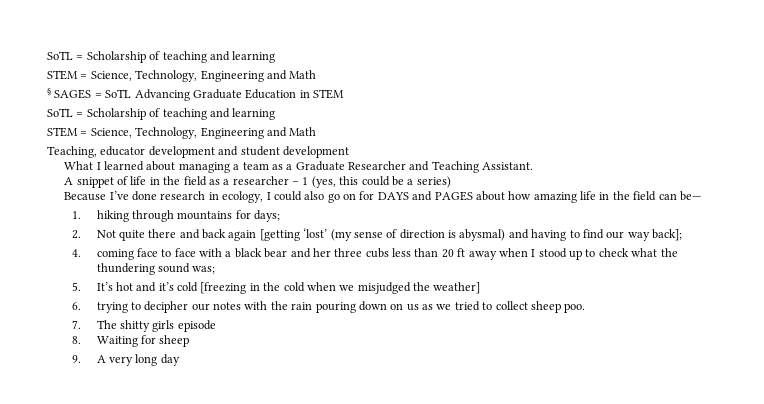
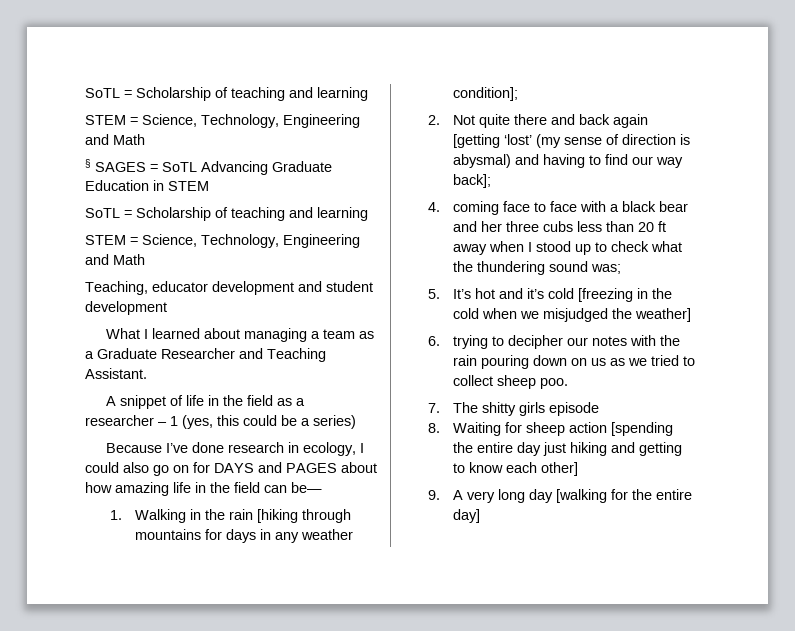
[96,210,281,222] hiking through mountains for days; -> [134,509,351,523] [134,529,353,543] [452,87,518,101] Walking in the rain [hiking through mountains for days in any weather condition];
(190, 341) none -> [568,422,673,436] [452,442,682,456] [452,462,578,476] action [spending the entire day just hiking and getting to know each other]
(180, 360) none -> [555,489,692,503] [452,509,480,523] [walking for the entire day]

